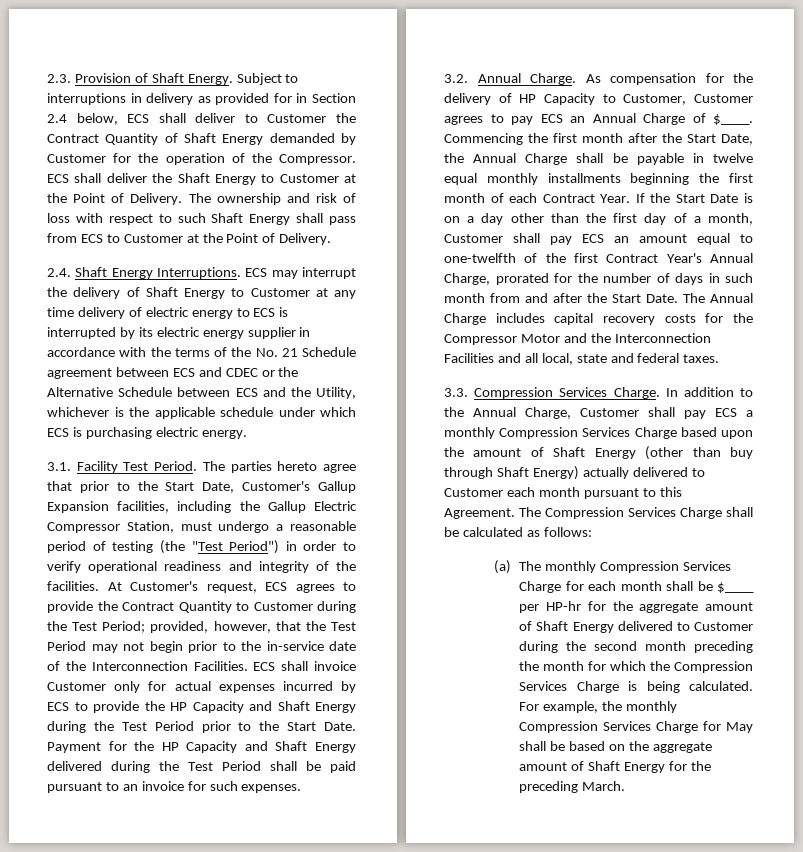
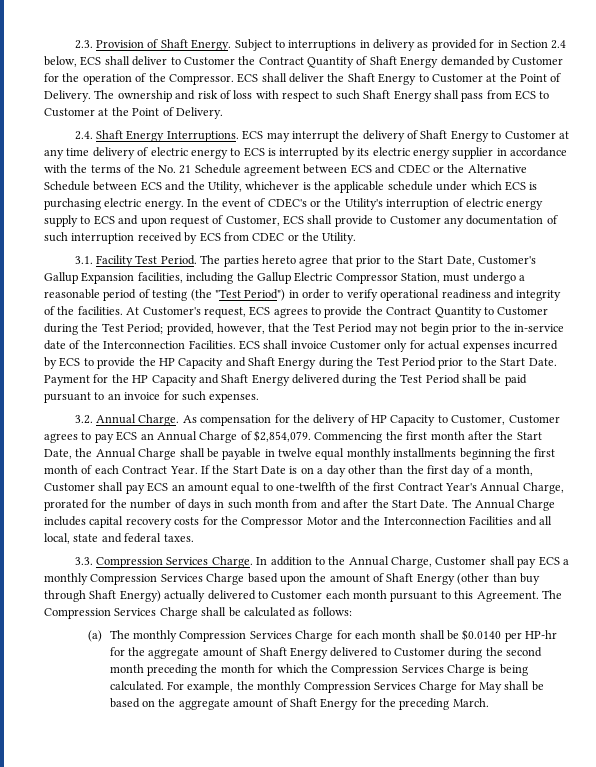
(247, 434) none -> [187,198,544,210] [44,215,558,227] [44,232,357,244] In the event of CDEC's or the Utility's interruption of electric energy supply to ECS and upon request of Customer, ECS shall provide to Customer any documentation of such interruption received by ECS from CDEC or the Utility.
[713,114,753,125] $____. -> [254,430,311,442] $2,854,079.
[717,582,754,593] $____ -> [462,629,502,641] $0.0140

